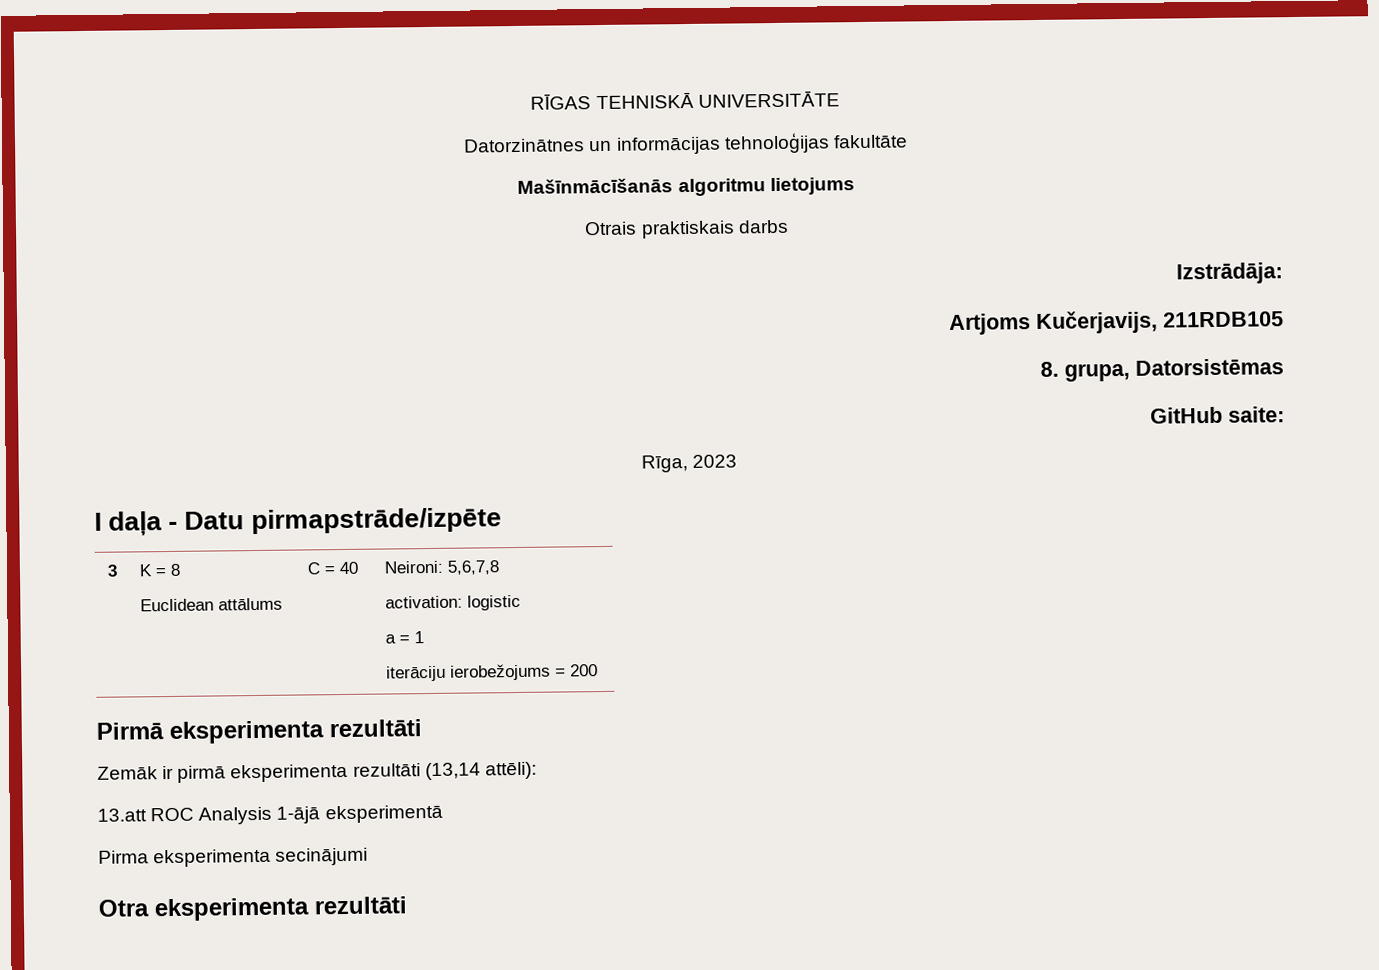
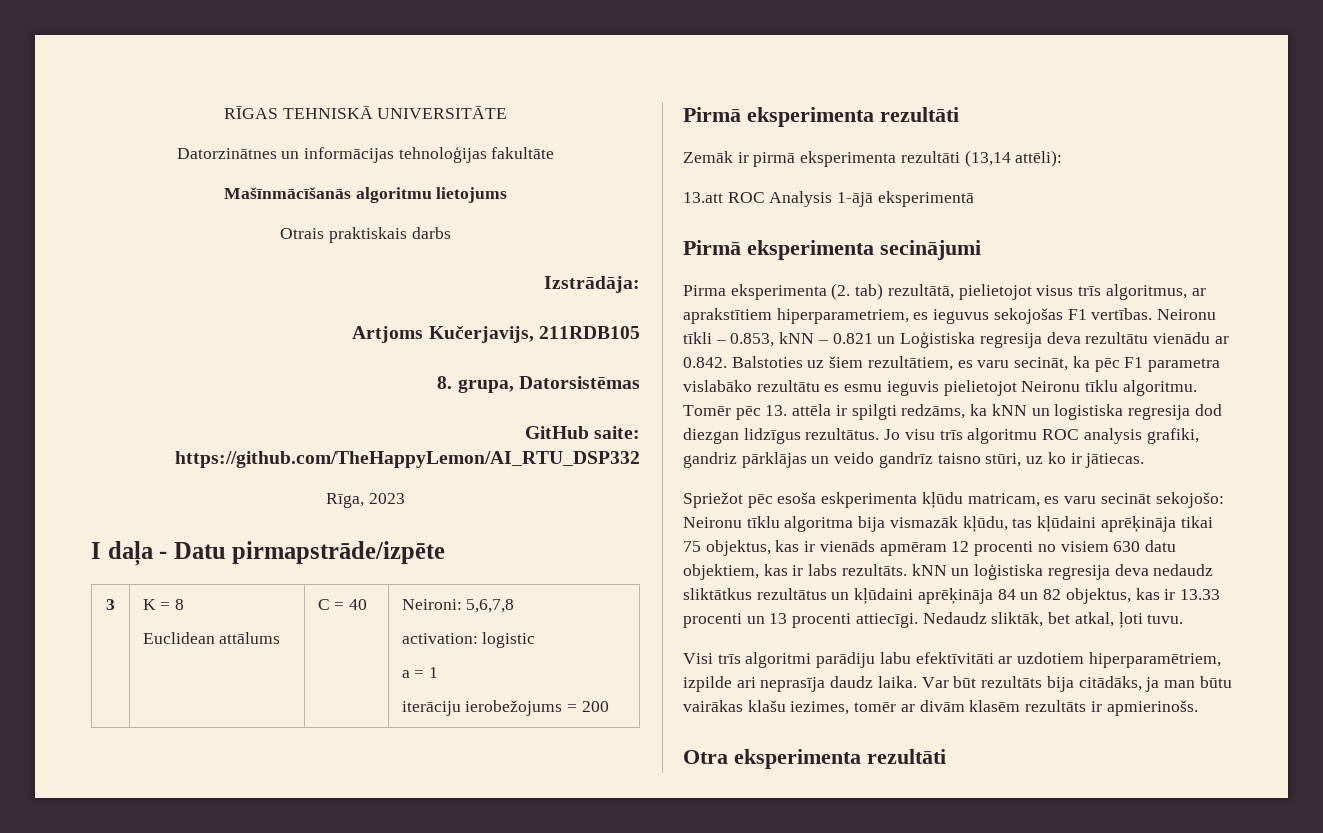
(1285, 414) none -> [175,451,640,468] https://github.com/TheHappyLemon/AI_RTU_DSP332
(443, 814) none -> [683,240,981,260] // Pirmā eksperimenta secinājumi
[275,847,369,866] secinājumi -> [831,283,1206,300] [683,308,1217,324] [683,331,1229,348] [683,356,1220,372] [683,380,1197,396] [683,404,1222,420] [683,428,1199,444] [683,452,1145,468] [683,492,1224,509] [683,516,1213,533] [683,540,1176,556] [683,563,1214,580] [683,588,1220,605] [683,612,1184,629] [683,652,1221,668] [683,676,1232,692] [683,700,1198,716] (2. tab) rezultātā, pielietojot visus trīs algoritmus, ar aprakstītiem hiperparametriem, es ieguvus sekojošas F1 vertības. Neironu tīkli – 0.853, kNN – 0.821 un Loģistiska regresija deva rezultātu vienādu ar 0.842. Balstoties uz šiem rezultātiem, es varu secināt, ka pēc F1 parametra vislabāko rezultātu es esmu ieguvis pielietojot Neironu tīklu algoritmu. Tomēr pēc 13. attēla ir spilgti redzāms, ka kNN un logistiska regresija dod diezgan lidzīgus rezultātus. Jo visu trīs algoritmu ROC analysis grafiki, gandriz pārklājas un veido gandrīz taisno stūri, uz ko ir jātiecas. // Spriežot pēc esoša eskperimenta kļūdu matricam, es varu secināt sekojošo: Neironu tīklu algoritma bija vismazāk kļūdu, tas kļūdaini aprēķināja tikai 75 objektus, kas ir vienāds apmēram 12 procenti no visiem 630 datu objektiem, kas ir labs rezultāts. kNN un loģistiska regresija deva nedaudz sliktātkus rezultātus un kļūdaini aprēķināja 84 un 82 objektus, kas ir 13.33 procenti un 13 procenti attiecīgi. Nedaudz sliktāk, bet atkal, ļoti tuvu. // Visi trīs algoritmi parādiju labu efektīvitāti ar uzdotiem hiperparamētriem, izpilde ari neprasīja daudz laika. Var būt rezultāts bija citādāks, ja man būtu vairākas klašu iezimes, tomēr ar divām klasēm rezultāts ir apmierinošs.

